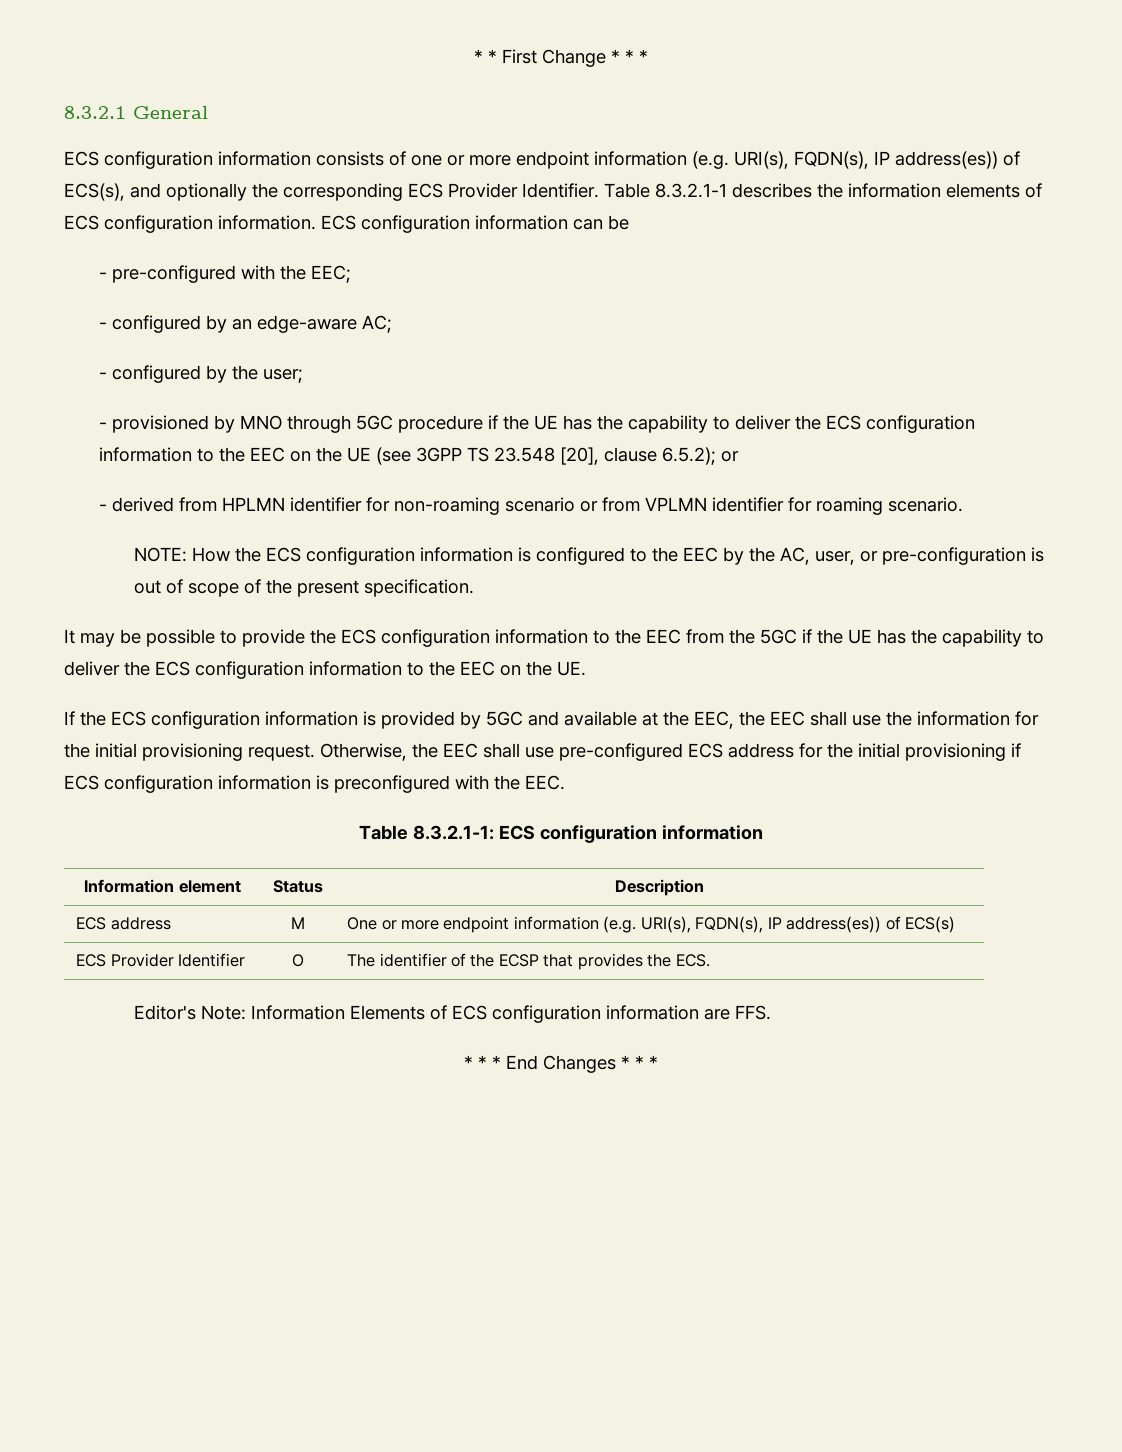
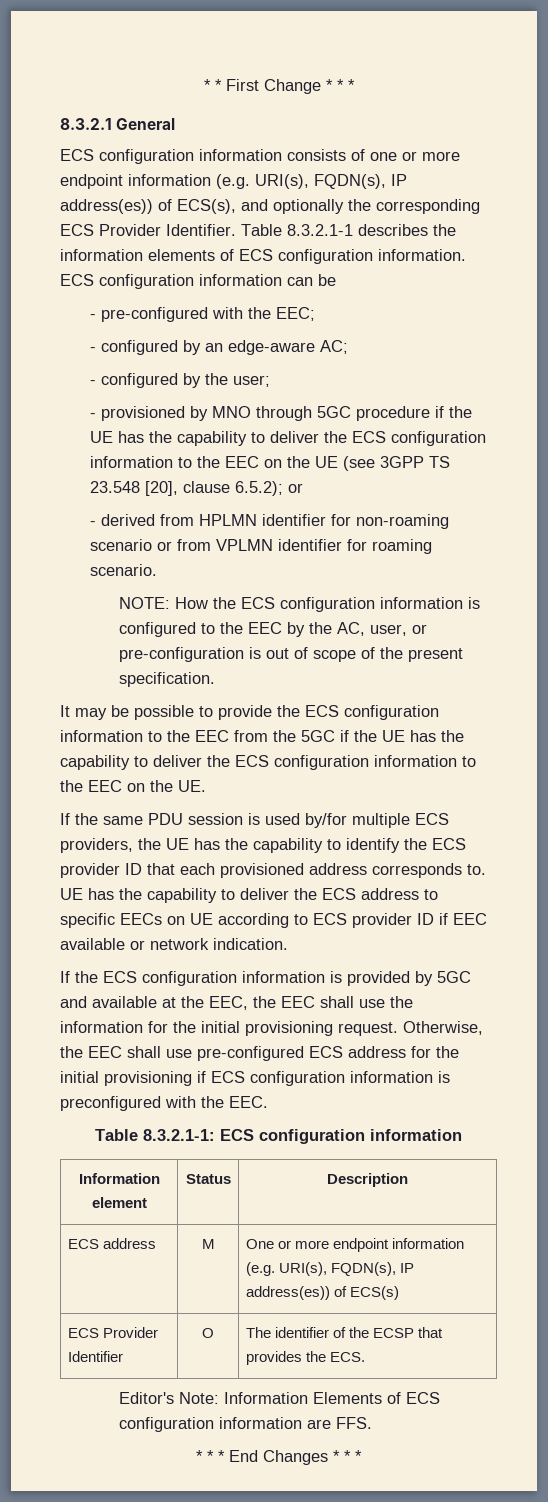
(586, 668) none -> [60,813,449,828] [60,838,466,853] [60,863,486,878] [60,888,438,903] [60,913,487,928] [60,938,288,950] // If the same PDU session is used by/for multiple ECS providers, the UE has the capability to identify the ECS provider ID that each provisioned address corresponds to. UE has the capability to deliver the ECS address to specific EECs on UE according to ECS provider ID if EEC available or network indication.

